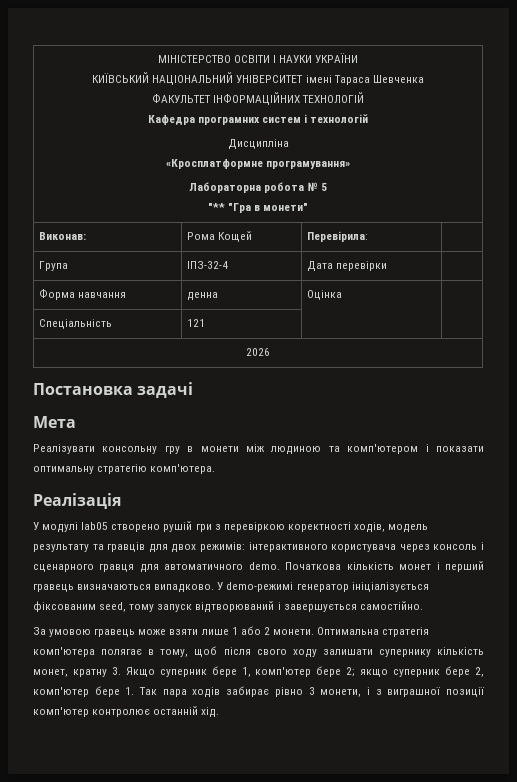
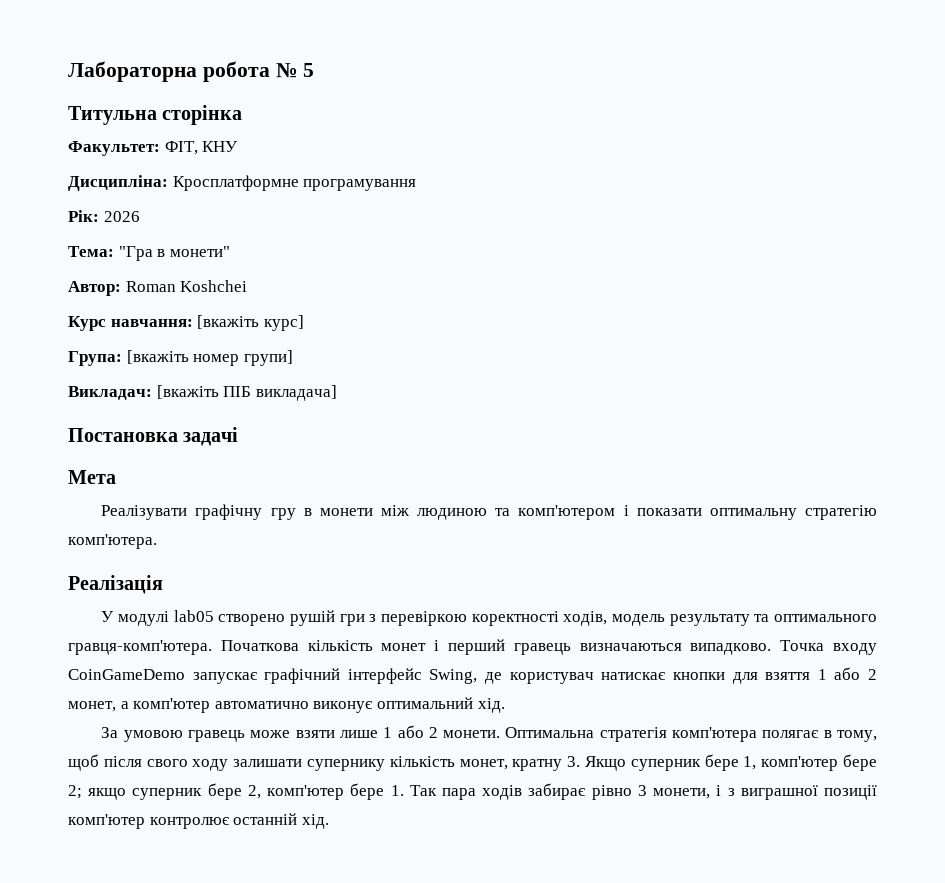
[157,53,359,63] [92,72,424,85] [151,92,365,105] [147,114,369,125] [227,139,289,150] [165,159,351,169] [189,182,327,193] [207,203,309,213] [39,232,87,240] [187,231,253,242] [307,231,369,242] [39,261,69,271] [187,261,229,269] [307,261,388,272] [39,289,127,300] [187,292,219,301] [307,290,343,300] [39,319,113,329] [187,319,206,327] [246,348,270,356] МІНІСТЕРСТВО ОСВІТИ І НАУКИ УКРАЇНИ // КИЇВСЬКИЙ НАЦІОНАЛЬНИЙ УНІВЕРСИТЕТ імені Тараса Шевченка // ФАКУЛЬТЕТ ІНФОРМАЦІЙНИХ ТЕХНОЛОГІЙ // Кафедра програмних систем і технологій // Дисципліна // «Кросплатформне програмування» // Лабораторна робота № 5 // "** "Гра в монети" // Виконав: | Рома Кощей | Перевірила: | // Група | ІПЗ-32-4 | Дата перевірки | // Форма навчання | денна | Оцінка | // Спеціальність | 121 | | // 2026 -> [68,61,315,82] [68,105,243,125] [68,141,239,156] [68,175,417,191] [68,210,140,222] [68,246,230,261] [68,280,248,296] [68,315,304,331] [68,350,293,366] [68,385,337,401] Лабораторна робота № 5 // Титульна сторінка // Факультет: ФІТ, КНУ // Дисципліна: Кросплатформне програмування // Рік: 2026 // Тема: "Гра в монети" // Автор: Roman Koshchei // Курс навчання: [вкажіть курс] // Група: [вкажіть номер групи] // Викладач: [вкажіть ПІБ викладача]
[102,446,158,454] консольну -> [195,504,263,520] графічну
[107,542,485,553] [33,562,280,573] гравців для двох режимів: інтерактивного користувача через консоль і сценарного гравця для автоматичного demo. -> [774,614,877,622] [68,640,212,655] оптимального гравця-комп'ютера.
[217,582,429,592] [33,601,423,613] У demo-режимі генератор ініціалізується фіксованим seed, тому запуск відтворюваний і завершується самостійно. -> [780,640,877,655] [68,667,878,684] [68,697,505,713] Точка входу CoinGameDemo запускає графічний інтерфейс Swing, де користувач натискає кнопки для взяття 1 або 2 монет, а комп'ютер автоматично виконує оптимальний хід.

